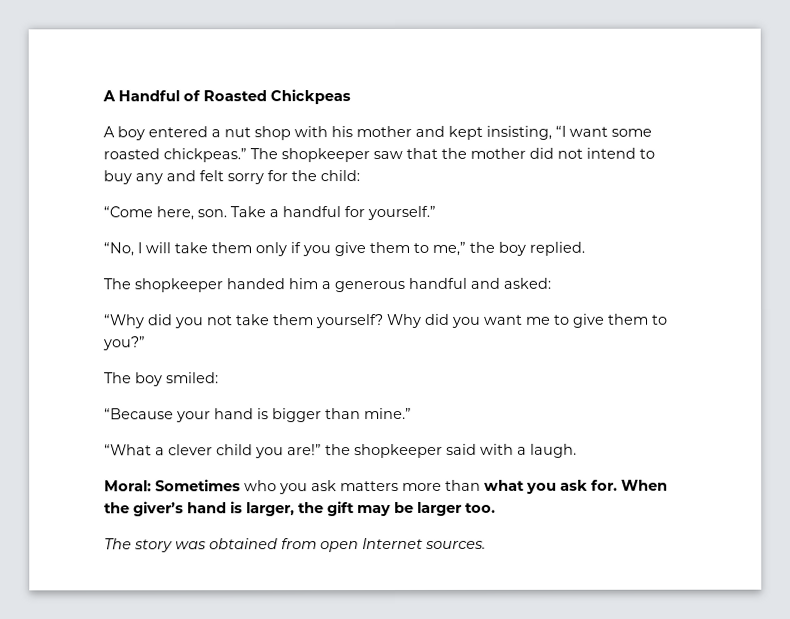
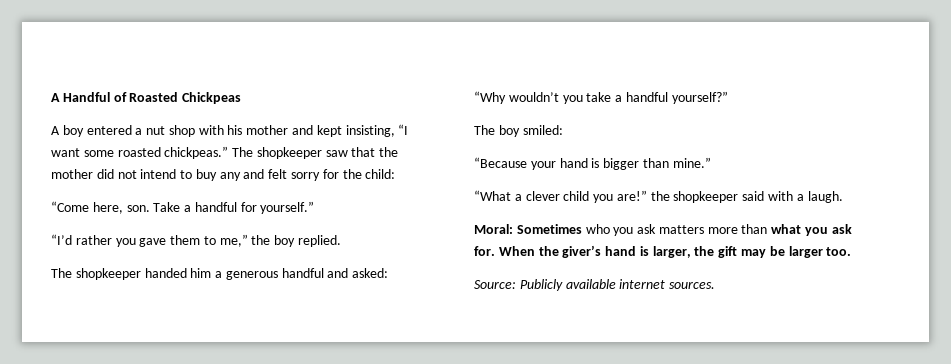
[103,242,366,257] “No, I will take them only if you give -> [51,234,167,247] “I’d rather you gave
[148,313,668,329] [103,336,146,351] did you not take them yourself? Why did you want me to give them to you?” -> [508,91,728,104] wouldn’t you take a handful yourself?”
[104,537,423,553] The story was obtained from open Internet -> [474,279,666,291] Source: Publicly available internet

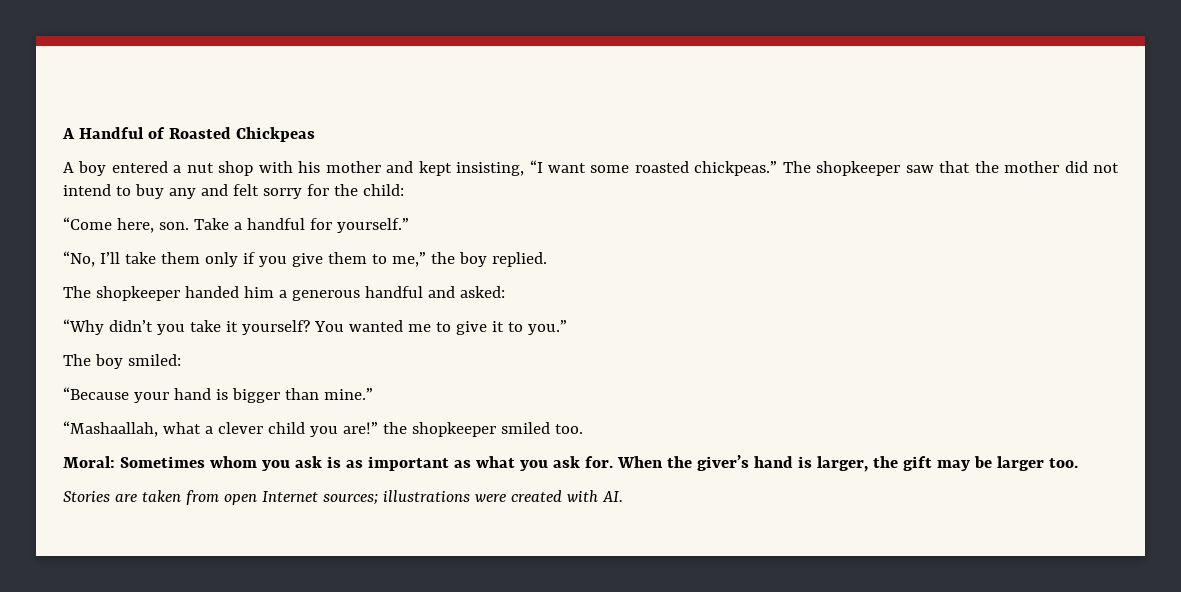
[51,234,167,247] “I’d rather you gave -> [63,251,323,267] “No, I’ll take them only if you give
[508,92,559,102] wouldn’t -> [108,320,153,332] didn’t
[615,91,728,104] a handful yourself?” -> [225,320,567,335] it yourself? You wanted me to give it to you.”
[474,190,511,201] “What -> [63,421,201,437] “Mashaallah, what
[742,191,843,203] said with a laugh. -> [500,422,583,434] smiled too.
[585,224,768,236] who you ask matters more than -> [209,456,471,471] whom you ask is as important as
[474,279,716,291] Source: Publicly available internet sources. -> [63,490,623,505] Stories are taken from open Internet sources; illustrations were created with AI.

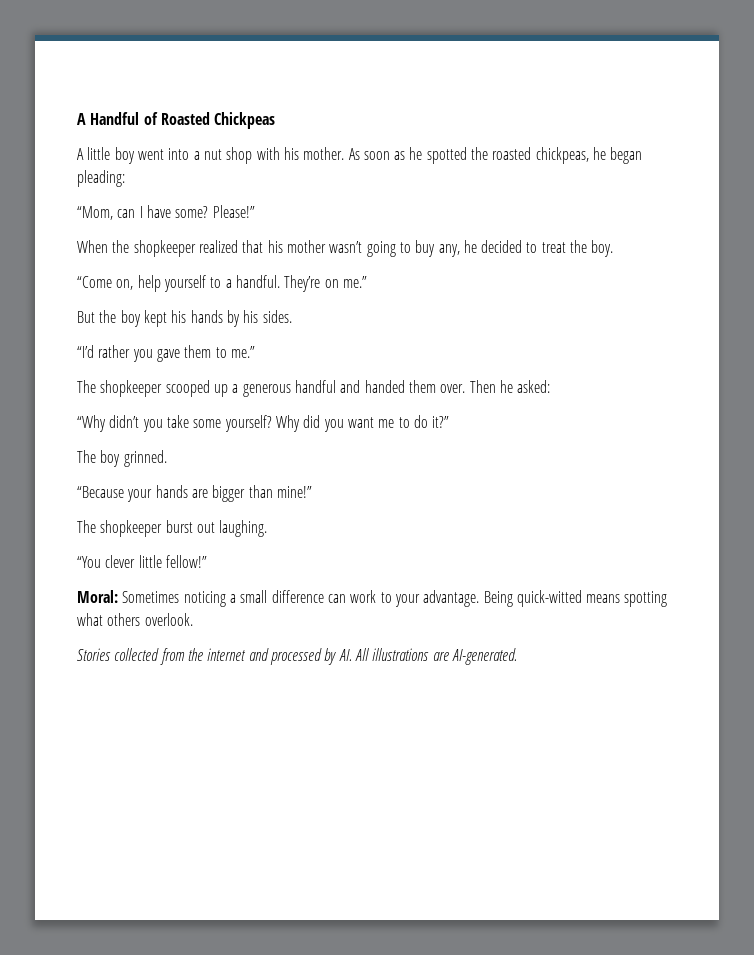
[78,161,168,176] boy entered -> [87,147,190,164] little boy went into
[325,160,1120,176] [63,184,404,199] [63,217,409,233] [63,251,547,267] [63,286,274,301] mother and kept insisting, “I want some roasted chickpeas.” The shopkeeper saw that the mother did not intend to buy any and felt sorry for the child: // “Come here, son. Take a handful for yourself.” // “No, I’ll take them only if you give them to me,” the boy replied. // The shopkeeper handed him -> [303,147,643,164] [77,170,125,187] [77,205,255,220] [77,240,614,257] [77,275,367,292] [77,310,292,327] [77,345,255,362] [77,380,228,397] mother. As soon as he spotted the roasted chickpeas, he began pleading: // “Mom, can I have some? Please!” // When the shopkeeper realized that his mother wasn’t going to buy any, he decided to treat the boy. // “Come on, help yourself to a handful. They’re on me.” // But the boy kept his hands by his sides. // “I’d rather you gave them to me.” // The shopkeeper scooped up
(455, 292) none -> [364,380,513,393] handed them over. Then he
[225,320,567,335] it yourself? You wanted me to give it to you.” -> [193,415,450,432] some yourself? Why did you want me to do it?”
[127,354,181,366] smiled: -> [123,450,167,467] grinned.
[173,388,373,403] [63,421,583,437] [63,455,1078,472] [63,490,623,505] hand is bigger than mine.” // “Mashaallah, what a clever child you are!” the shopkeeper smiled too. // Moral: Sometimes whom you ask is as important as what you ask for. When the giver’s hand is larger, the gift may be larger too. // Stories are taken from open Internet sources; illustrations were created with AI. -> [155,485,312,502] [77,520,268,537] [77,555,207,568] [77,590,668,607] [77,613,193,626] [77,648,517,665] hands are bigger than mine!” // The shopkeeper burst out laughing. // “You clever little fellow!” // Moral: Sometimes noticing a small difference can work to your advantage. Being quick-witted means spotting what others overlook. // Stories collected from the internet and processed by AI. All illustrations are AI-generated.

